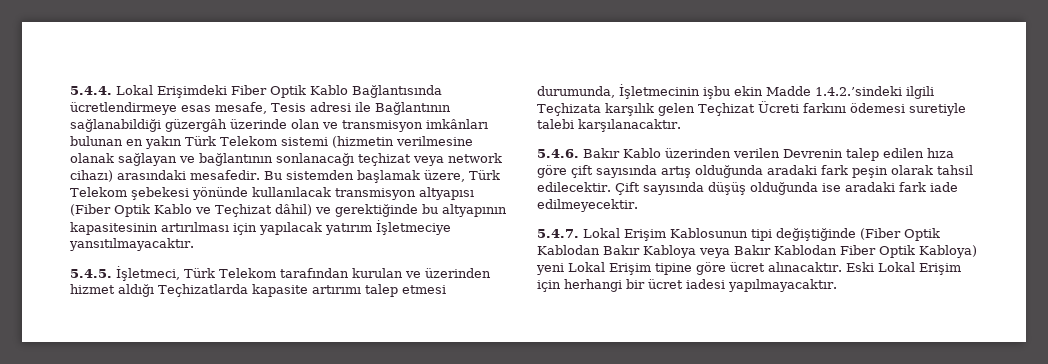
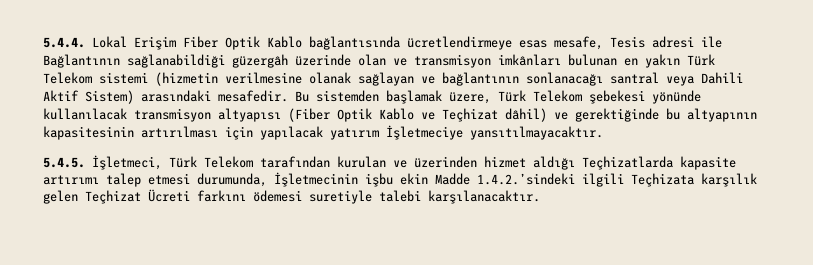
[157,85,227,98] Erişimdeki -> [134,36,176,50] Erişim
[352,85,442,98] Bağlantısında -> [309,36,400,50] bağlantısında
[358,153,502,166] [70,170,113,182] teçhizat veya network cihazı) -> [610,72,743,86] [43,90,134,104] santral veya Dahili Aktif Sistem)
[537,148,954,161] [537,165,973,178] [537,182,958,195] [537,199,638,212] [537,228,940,241] [537,245,977,258] [536,262,961,275] [537,279,837,292] // 5.4.6. Bakır Kablo üzerinden verilen Devrenin talep edilen hıza göre çift sayısında artış olduğunda aradaki fark peşin olarak tahsil edilecektir. Çift sayısında düşüş olduğunda ise aradaki fark iade edilmeyecektir. // 5.4.7. Lokal Erişim Kablosunun tipi değiştiğinde (Fiber Optik Kablodan Bakır Kabloya veya Bakır Kablodan Fiber Optik Kabloya) yeni Lokal Erişim tipine göre ücret alınacaktır. Eski Lokal Erişim için herhangi bir ücret iadesi yapılmayacaktır. -> (540, 197) none

